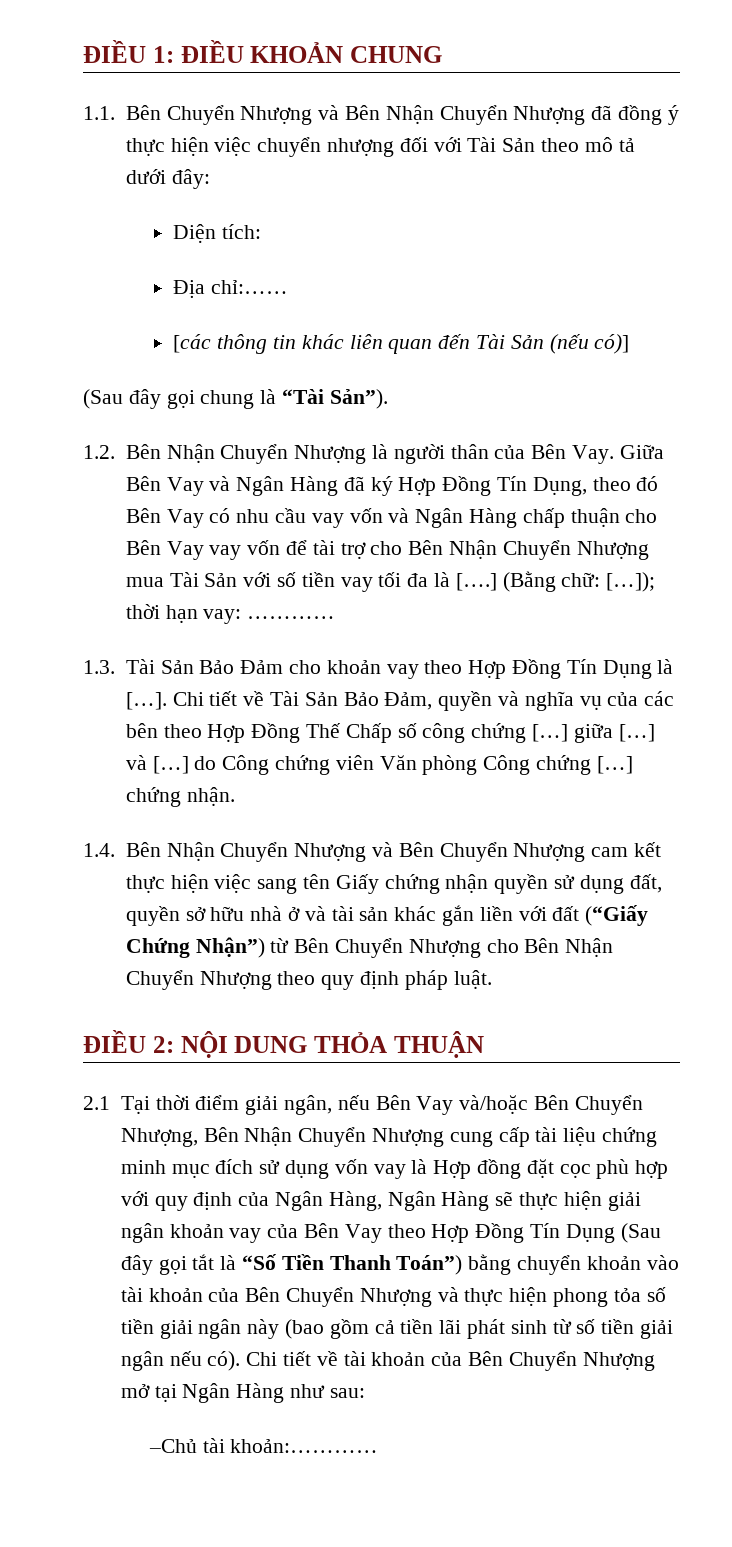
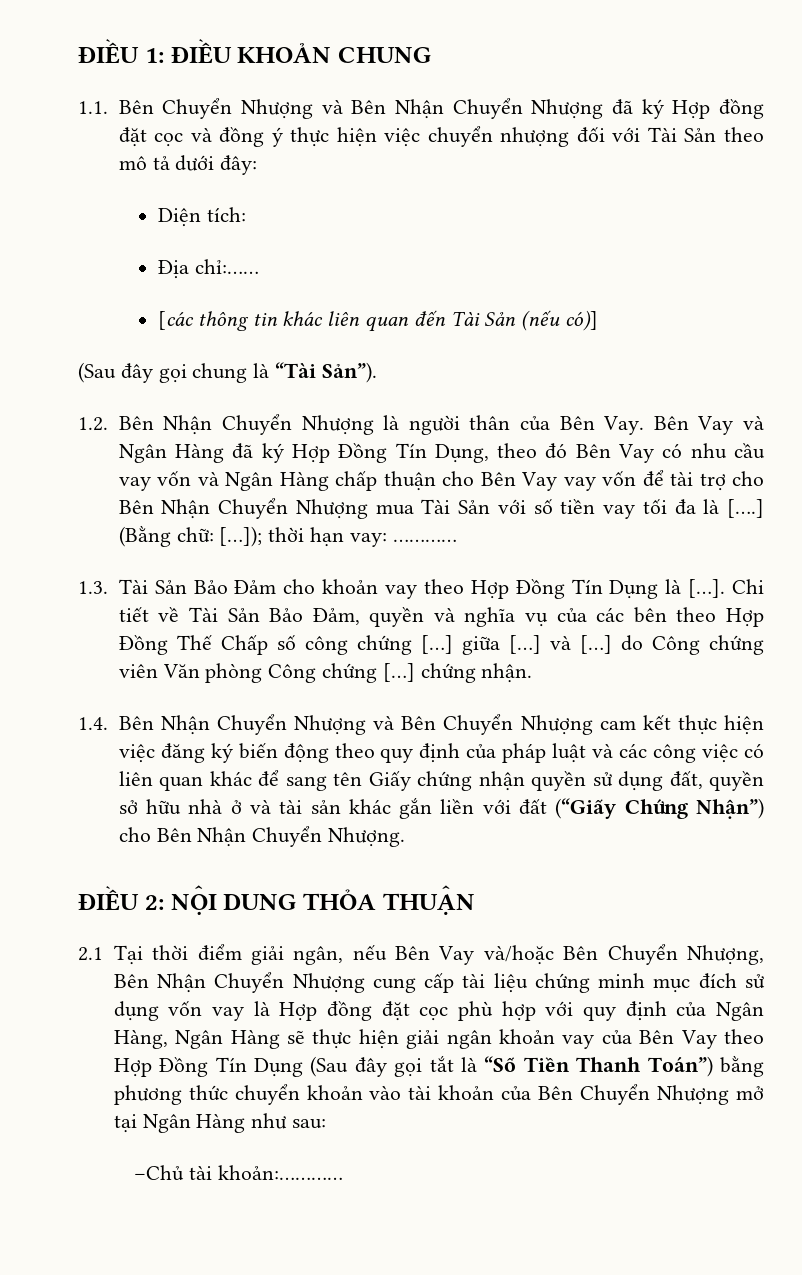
(613, 112) none -> [641,99,764,119] [118,127,212,147] ký Hợp đồng đặt cọc và
[619,444,664,459] Giữa -> (645, 425) none
(252, 883) none -> [160,743,765,763] [118,770,280,791] đăng ký biến động theo quy định của pháp luật và các công việc có liên quan khác để
[270,938,614,958] [125,970,492,990] từ Bên Chuyển Nhượng cho Bên Nhận Chuyển Nhượng theo quy định pháp luật. -> [118,826,405,847] cho Bên Nhận Chuyển Nhượng.
(512, 1264) none -> [113,1085,228,1105] phương thức
[437,1287,666,1307] [120,1319,674,1339] [120,1351,655,1371] và thực hiện phong tỏa số tiền giải ngân này (bao gồm cả tiền lãi phát sinh từ số tiền giải ngân nếu có). Chi tiết về tài khoản của Bên Chuyển Nhượng -> (730, 1095) none

